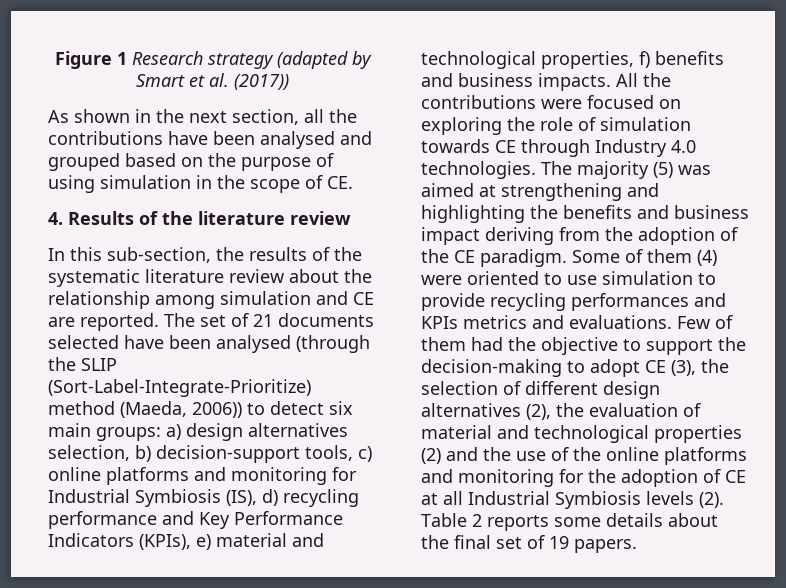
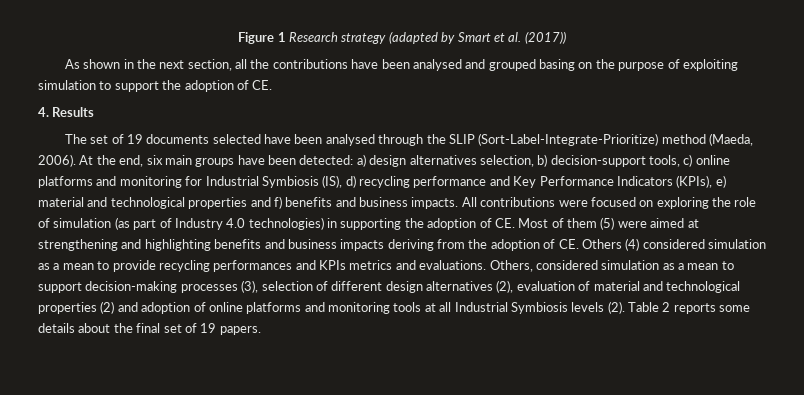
[125,153,176,167] based -> [539,59,576,71] basing
[48,175,353,193] [48,211,351,225] [48,247,362,263] [48,269,372,287] [48,291,374,309] [48,313,159,331] using simulation in the scope of CE. // 4. Results of the literature review // In this sub-section, the results of the systematic literature review about the relationship among simulation and CE are reported. -> [682,59,738,71] [38,80,273,92] [38,107,95,117] exploiting simulation to support the adoption of CE. // 4. Results //
[253,314,273,327] 21 -> [126,134,143,144] 19
[296,335,370,353] (through -> [378,134,424,146] through
[192,401,353,418] [48,423,161,441] 2006)) to detect six main groups: -> [38,154,354,167] 2006). At the end, six main groups have been detected:
[541,51,634,69] properties, -> [188,197,271,209] properties and
[643,73,671,87] the -> (477, 202) none
[421,139,696,157] [421,161,711,179] towards CE through Industry 4.0 technologies. The majority (5) was -> [114,217,647,230] (as part of Industry 4.0 technologies) in supporting the adoption of CE. Most of them (5) were
[530,205,749,219] [421,227,480,245] the benefits and business impact -> [214,239,385,251] benefits and business impacts
[421,249,717,267] [421,271,693,285] the CE paradigm. Some of them (4) were oriented to use simulation -> [558,238,766,251] [38,263,94,270] CE. Others (4) considered simulation as a mean
[677,315,733,329] [421,337,746,355] [421,359,729,377] Few of them had the objective to support the decision-making to adopt CE (3), the -> [489,260,734,272] [38,280,259,293] Others, considered simulation as a mean to support decision-making processes (3),
[556,403,584,417] the -> (514, 286) none
[483,447,747,465] [421,469,746,487] the use of the online platforms and monitoring for the adoption of CE -> [141,302,422,314] adoption of online platforms and monitoring tools

